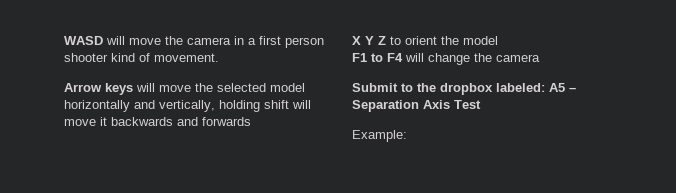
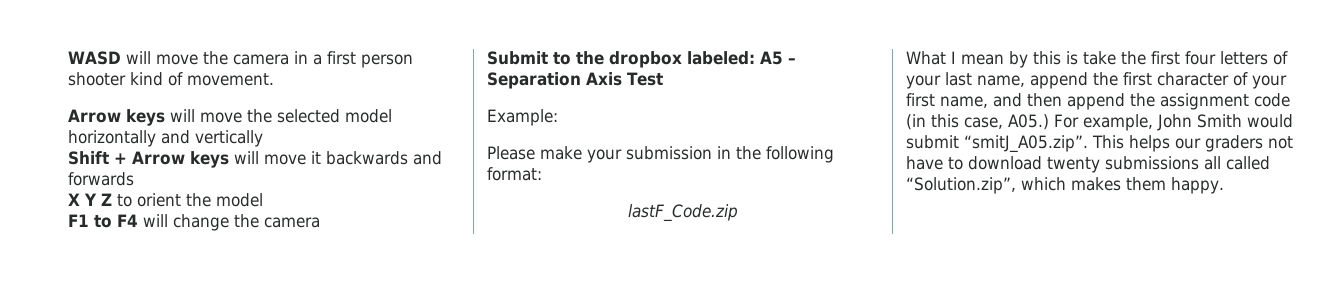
[159,100,289,112] vertically, holding shift -> [195,130,263,147] [68,151,229,168] vertically // Shift + Arrow keys
(407, 136) none -> [487,146,834,163] [487,167,542,181] [627,204,738,222] [906,51,1288,68] [906,72,1287,89] [906,93,1290,110] [906,114,1293,131] [906,135,1293,153] [906,156,1270,173] [906,177,1224,194] // Please make your submission in the following format: // lastF_Code.zip // What I mean by this is take the first four letters of your last name, append the first character of your first name, and then append the assignment code (in this case, A05.) For example, John Smith would submit “smitJ_A05.zip”. This helps our graders not have to download twenty submissions all called “Solution.zip”, which makes them happy.

